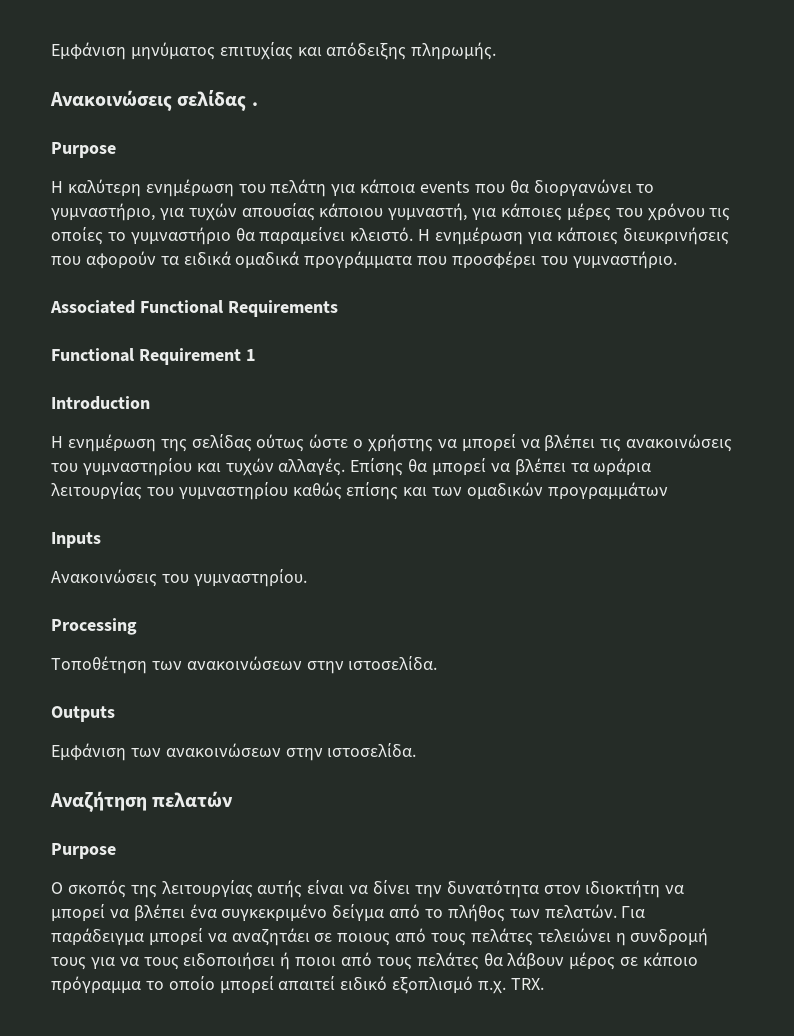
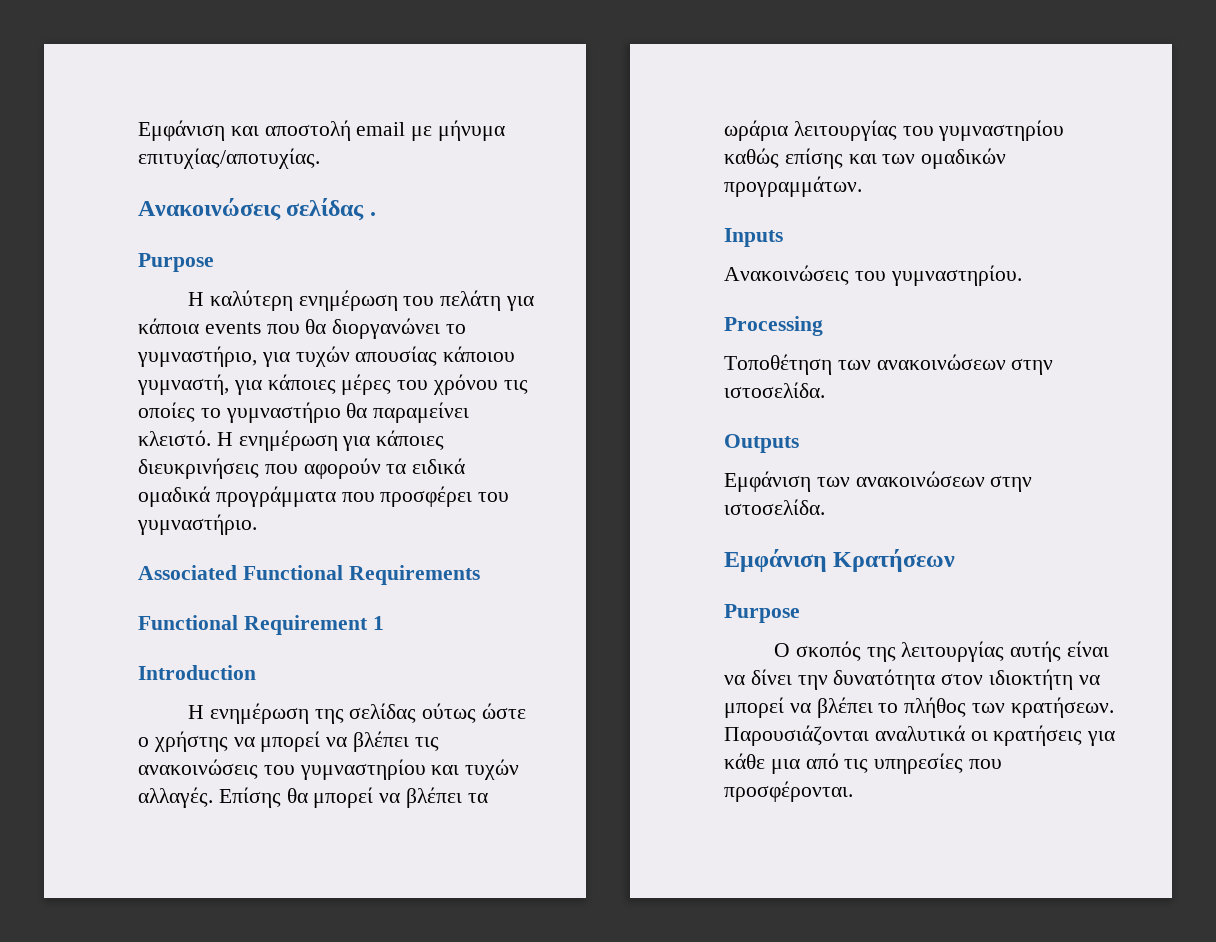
[51,42,497,60] Εμφάνιση μηνύματος επιτυχίας και απόδειξης πληρωμής. -> [138,120,506,141] [138,148,320,169] Εμφάνιση και αποστολή email με μήνυμα επιτυχίας/αποτυχίας.
[547,482,668,500] προγραμμάτων -> [724,176,862,197] προγραμμάτων.
[50,791,234,812] Αναζήτηση πελατών -> [724,549,956,572] Εμφάνιση Κρατήσεων
[189,904,646,922] [51,928,709,946] [51,952,699,970] [51,976,544,994] ένα συγκεκριμένο δείγμα από το πλήθος των πελατών. Για παράδειγμα μπορεί να αναζητάει σε ποιους από τους πελάτες τελειώνει η συνδρομή τους για να τους ειδοποιήσει ή ποιοι από τους πελάτες θα λάβουν μέρος σε κάποιο πρόγραμμα το οποίο μπορεί απαιτεί ειδικό εξοπλισμό π.χ. TRX. -> [878,697,1114,718] [724,725,1116,746] [724,753,1003,774] [724,781,853,802] το πλήθος των κρατήσεων. Παρουσιάζονται αναλυτικά οι κρατήσεις για κάθε μια από τις υπηρεσίες που προσφέρονται.

